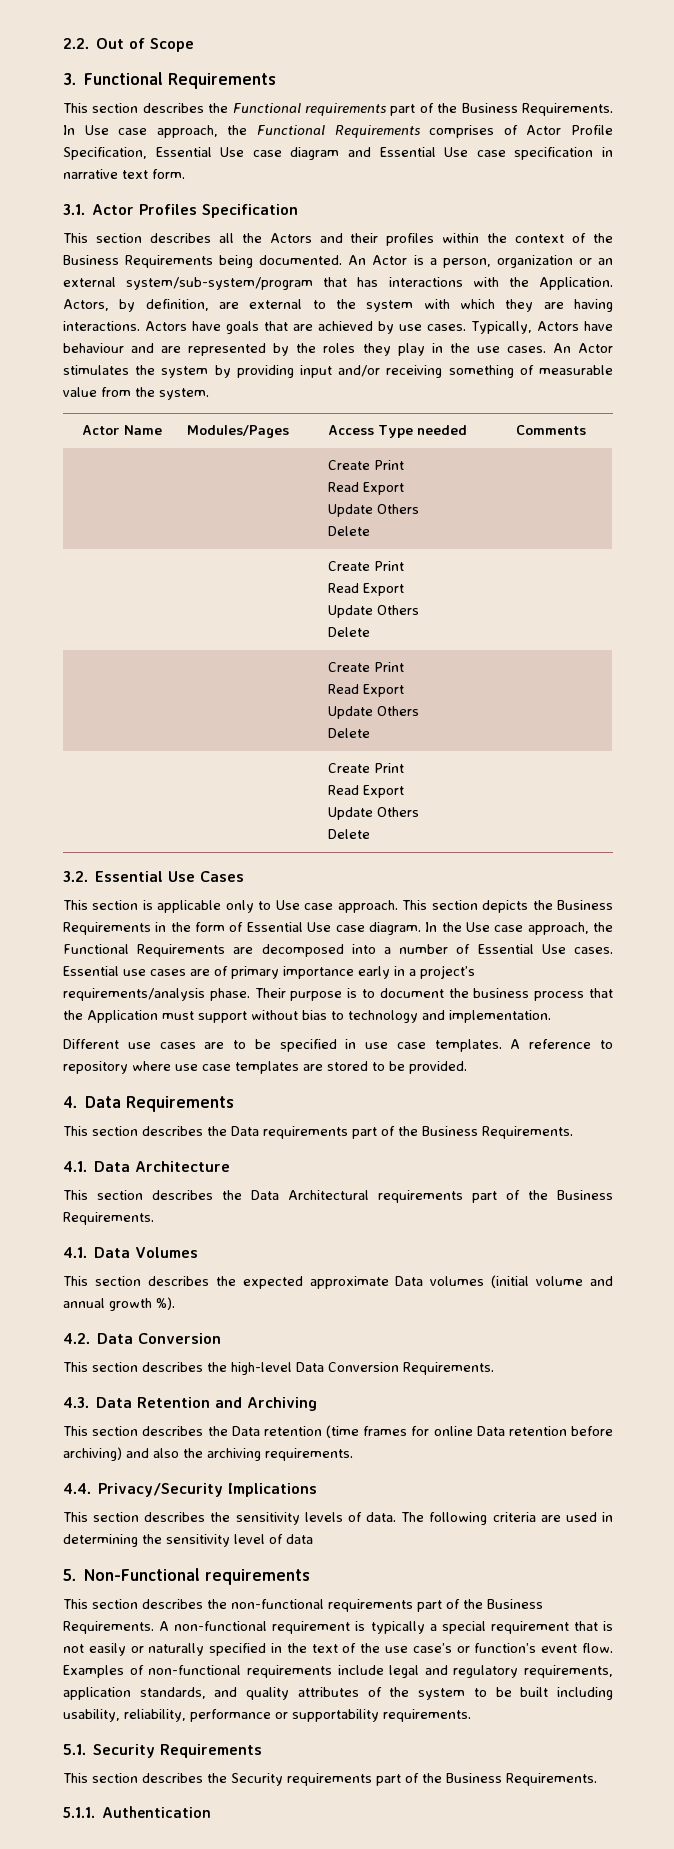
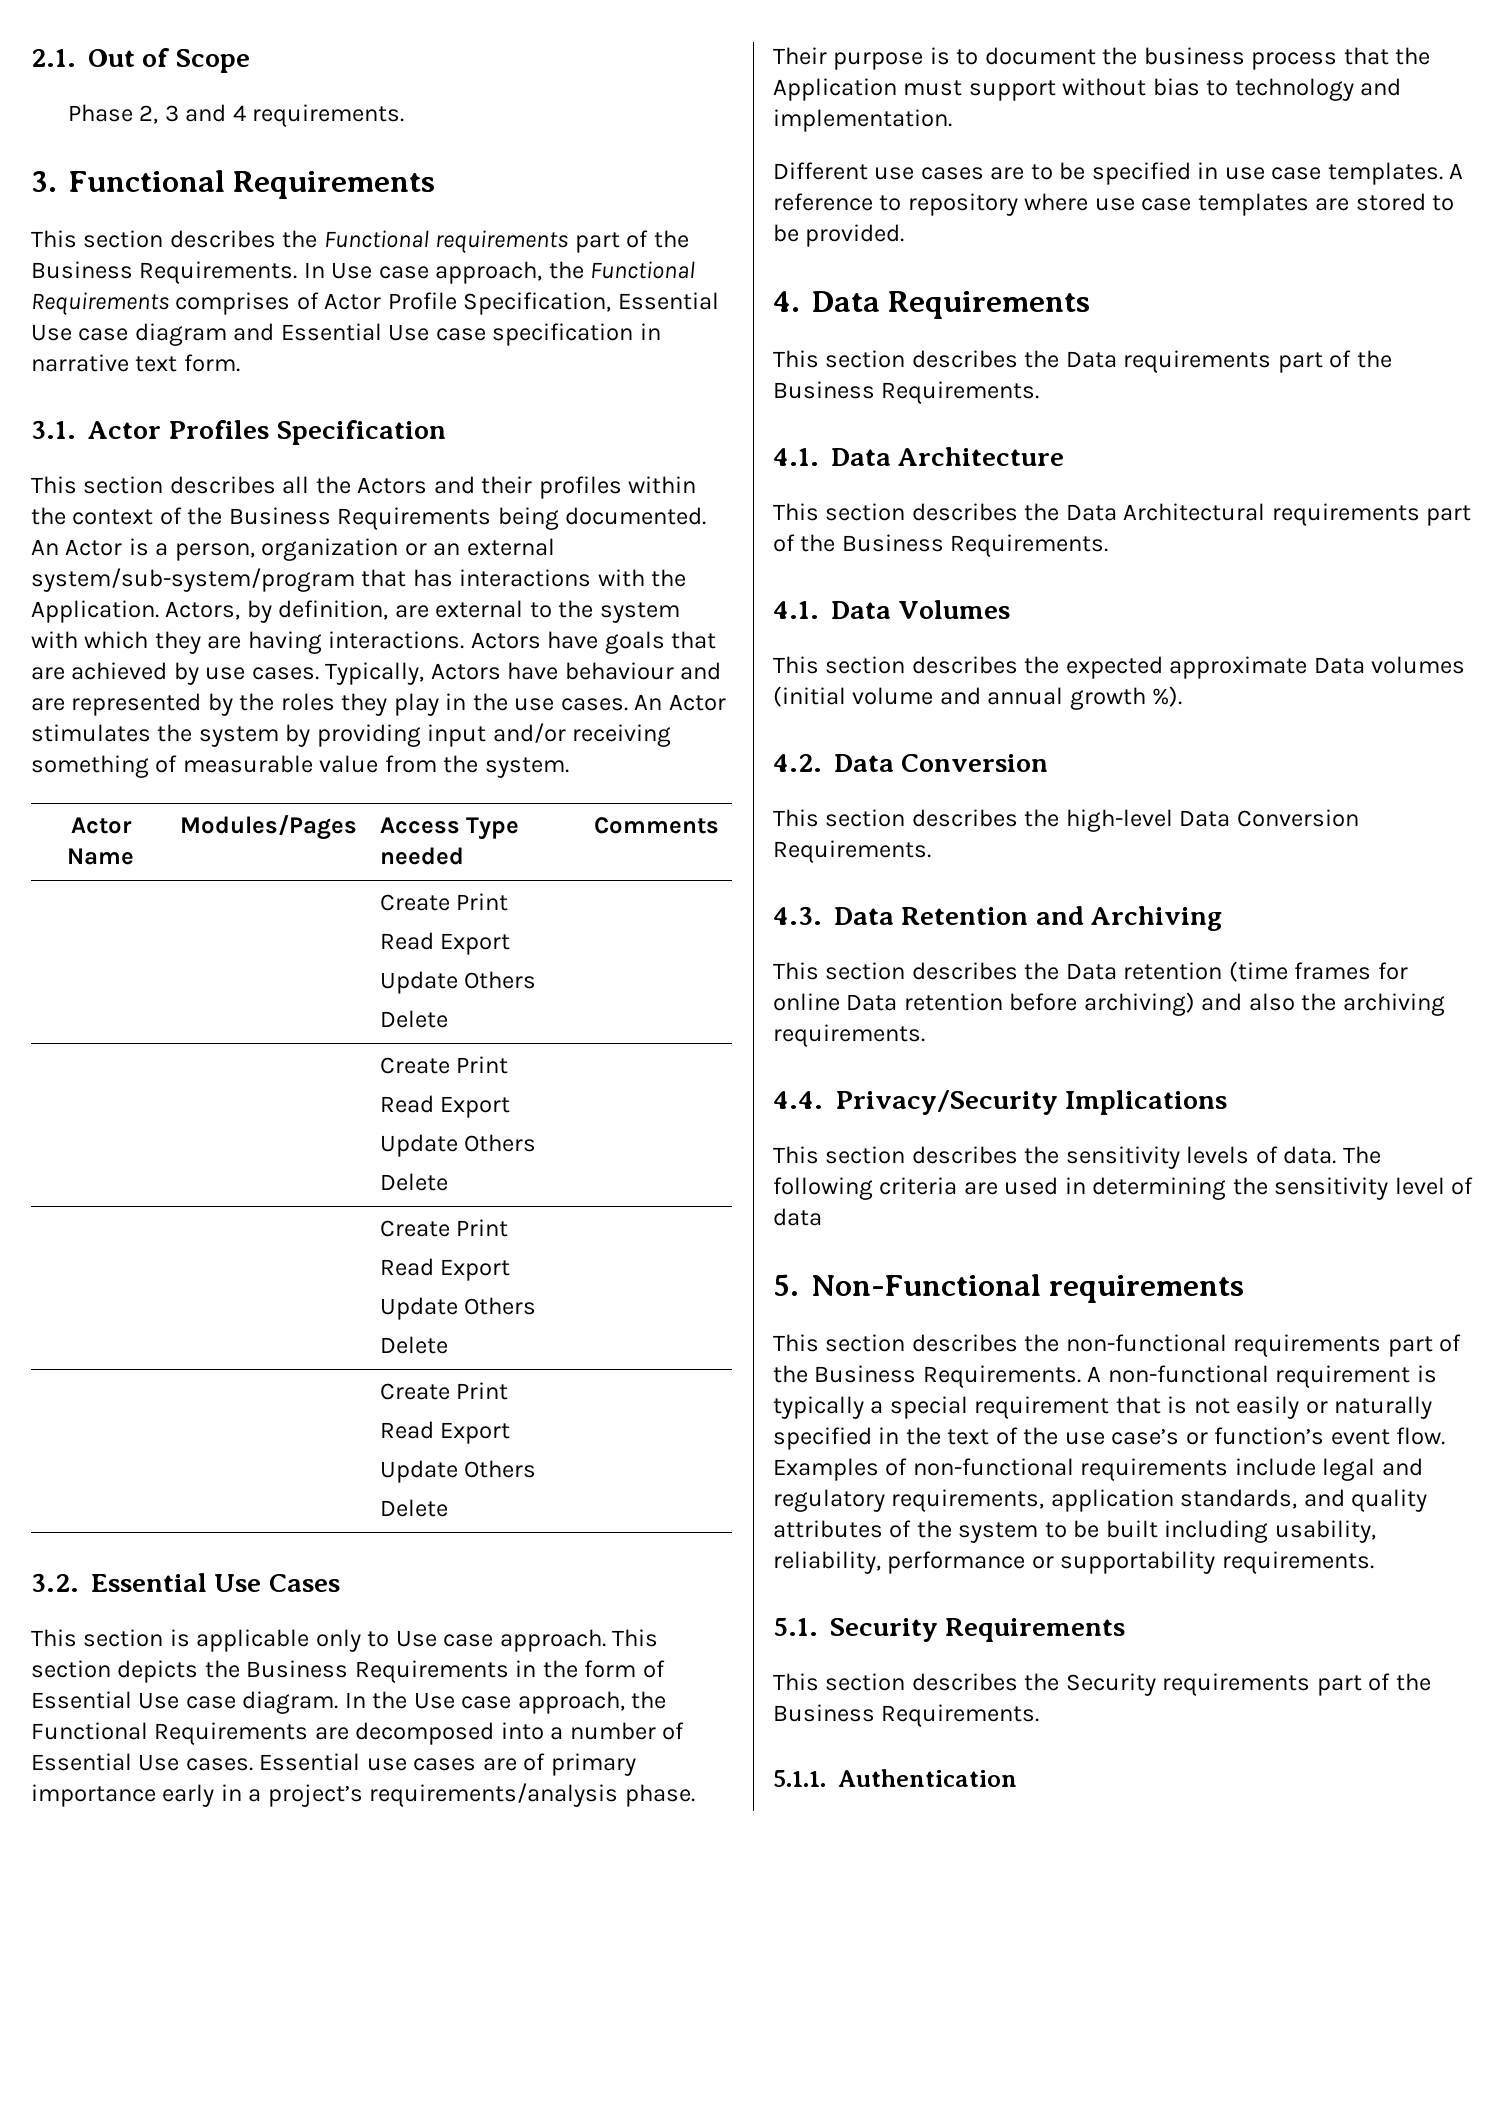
[63,38,89,49] 2.2. -> [31,49,76,67] 2.1.
(195, 45) none -> [67,104,405,127] // Phase 2, 3 and 4 requirements.

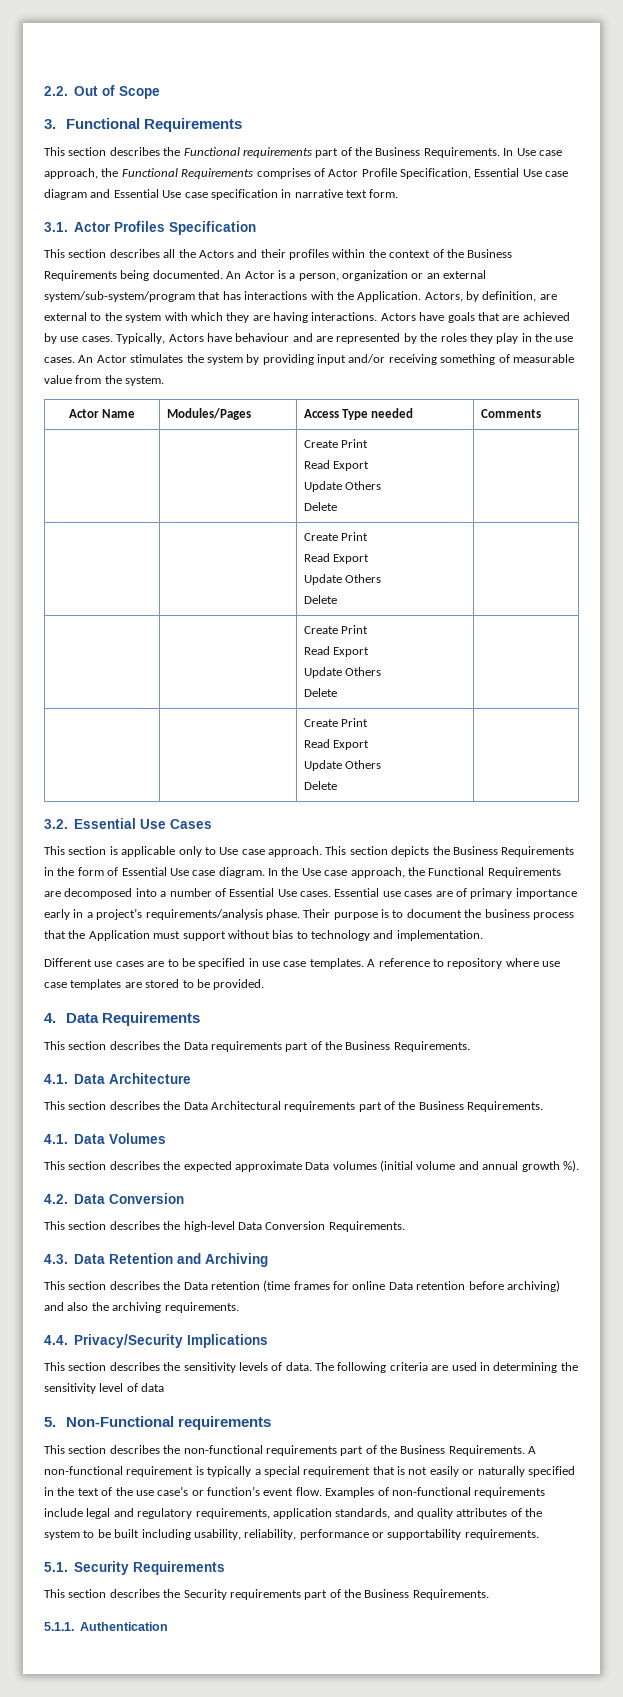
[31,49,76,67] 2.1. -> [44,86,68,96] 2.2.
[67,104,405,127] // Phase 2, 3 and 4 requirements. -> (161, 92) none

